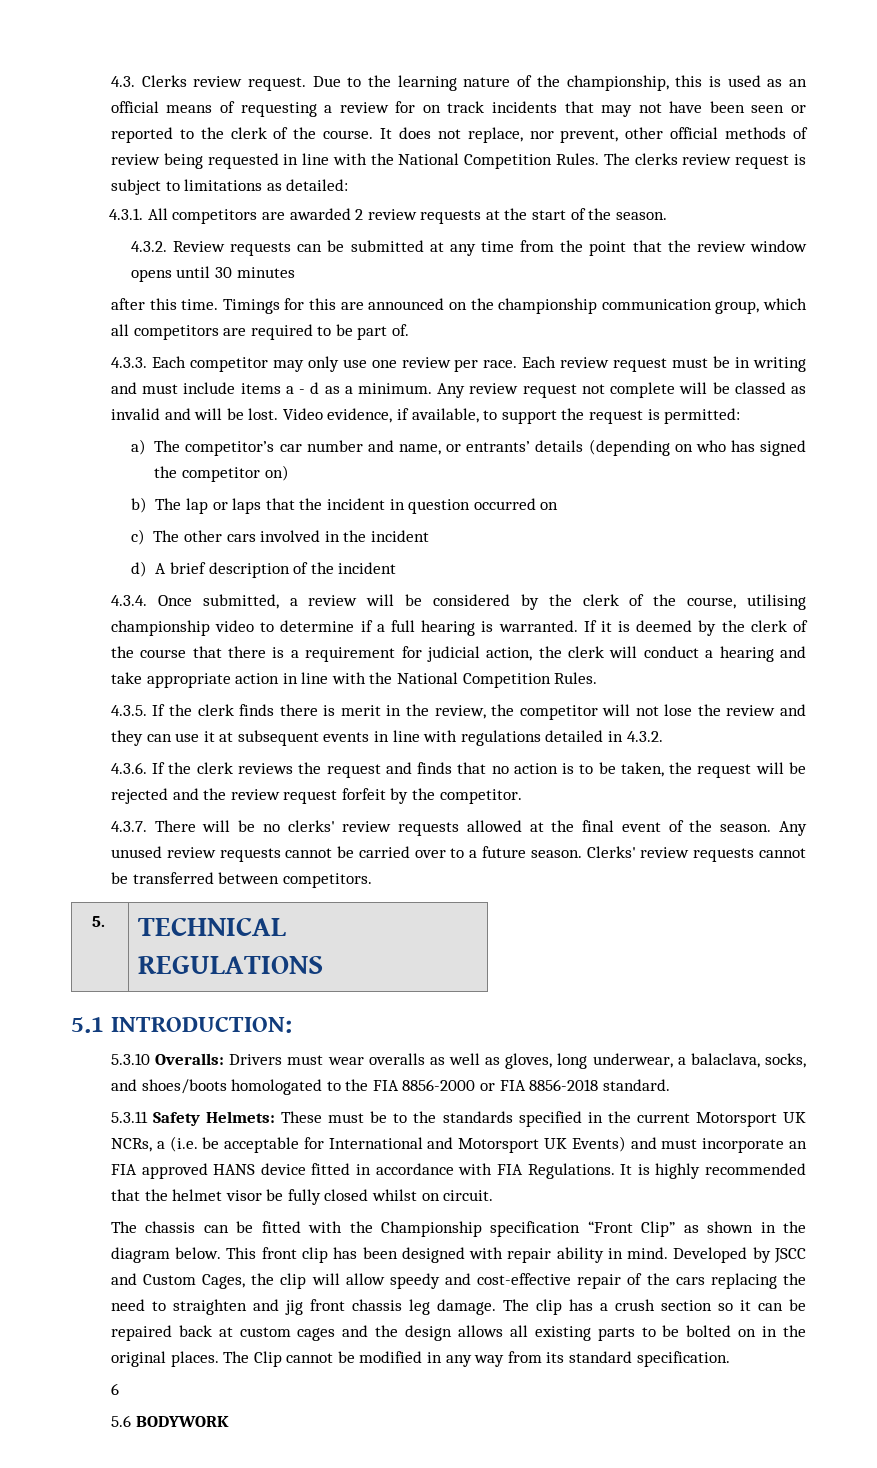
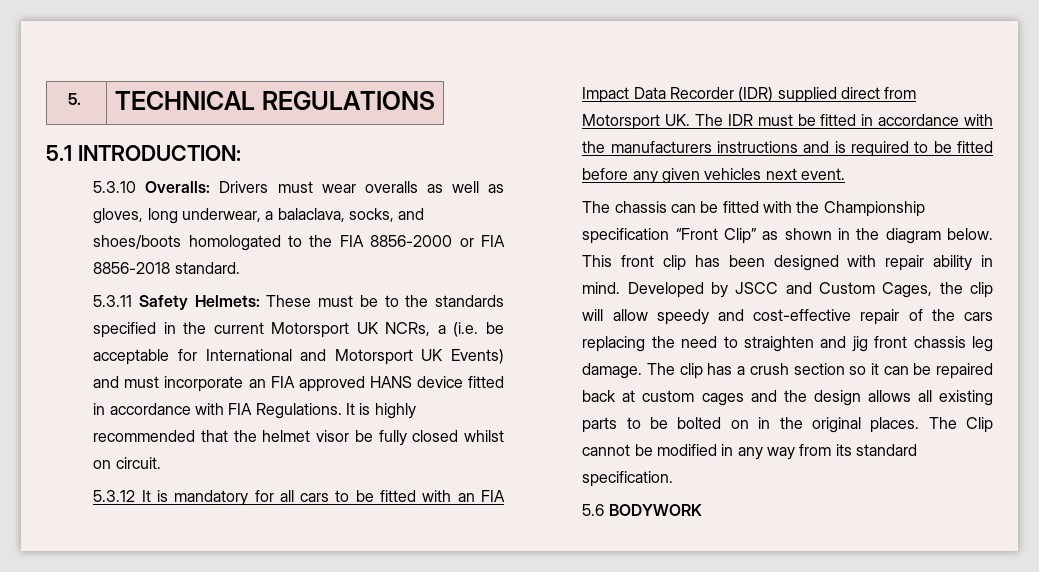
[110,75,807,91] [110,101,806,117] [110,127,808,143] [110,153,807,169] [110,179,349,195] [109,208,667,224] [130,240,808,256] [130,266,295,282] [110,298,807,314] [110,324,410,340] [110,356,806,372] [110,382,807,398] [110,408,741,424] [130,439,806,456] [154,465,289,482] [130,497,559,514] [130,529,429,545] [130,561,397,578] [110,594,806,610] [110,620,808,636] [110,646,806,662] [110,672,598,688] [110,704,806,720] [110,730,663,746] [110,762,806,778] [110,788,522,804] [110,820,807,836] [110,846,807,862] [110,872,372,888] 4.3. Clerks review request. Due to the learning nature of the championship, this is used as an official means of requesting a review for on track incidents that may not have been seen or reported to the clerk of the course. It does not replace, nor prevent, other official methods of review being requested in line with the National Competition Rules. The clerks review request is subject to limitations as detailed: // 4.3.1. All competitors are awarded 2 review requests at the start of the season. // 4.3.2. Review requests can be submitted at any time from the point that the review window opens until 30 minutes // after this time. Timings for this are announced on the championship communication group, which all competitors are required to be part of. // 4.3.3. Each competitor may only use one review per race. Each review request must be in writing and must include items a - d as a minimum. Any review request not complete will be classed as invalid and will be lost. Video evidence, if available, to support the request is permitted: // a) The competitor’s car number and name, or entrants’ details (depending on who has signed the competitor on) // b) The lap or laps that the incident in question occurred on // c) The other cars involved in the incident // d) A brief description of the incident // 4.3.4. Once submitted, a review will be considered by the clerk of the course, utilising championship video to determine if a full hearing is warranted. If it is deemed by the clerk of the course that there is a requirement for judicial action, the clerk will conduct a hearing and take appropriate action in line with the National Competition Rules. // 4.3.5. If the clerk finds there is merit in the review, the competitor will not lose the review and they can use it at subsequent events in line with regulations detailed in 4.3.2. // 4.3.6. If the clerk reviews the request and finds that no action is to be taken, the request will be rejected and the review request forfeit by the competitor. // 4.3.7. There will be no clerks' review requests allowed at the final event of the season. Any unused review requests cannot be carried over to a future season. Clerks' review requests cannot be transferred between competitors. // -> (67, 99) none
(494, 1195) none -> [93,490,505,506] [582,87,917,103] [582,114,993,130] [582,141,993,157] [582,168,845,184] // 5.3.12 It is mandatory for all cars to be fitted with an FIA Impact Data Recorder (IDR) supplied direct from Motorsport UK. The IDR must be fitted in accordance with the manufacturers instructions and is required to be fitted before any given vehicles next event.
[110,1383,119,1395] // 6 -> (674, 479) none

